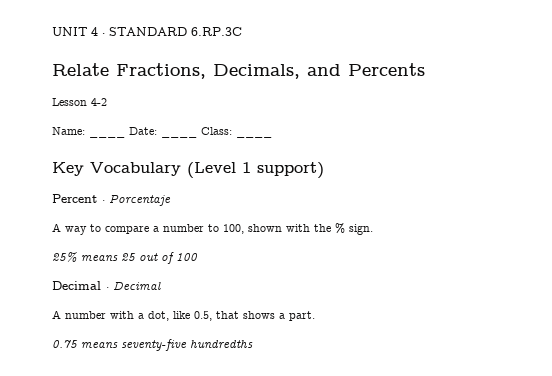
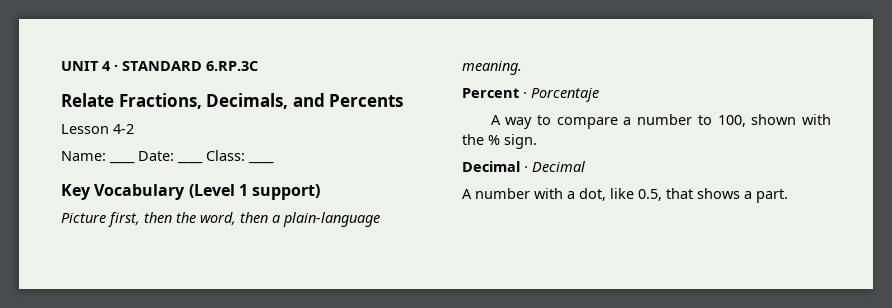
(324, 170) none -> [61,212,380,227] [462,61,522,75] // Picture first, then the word, then a plain-language meaning.
[52,252,198,264] // 25% means 25 out of 100 -> (537, 141) none
[52,339,253,351] // 0.75 means seventy-five hundredths -> (788, 196) none

